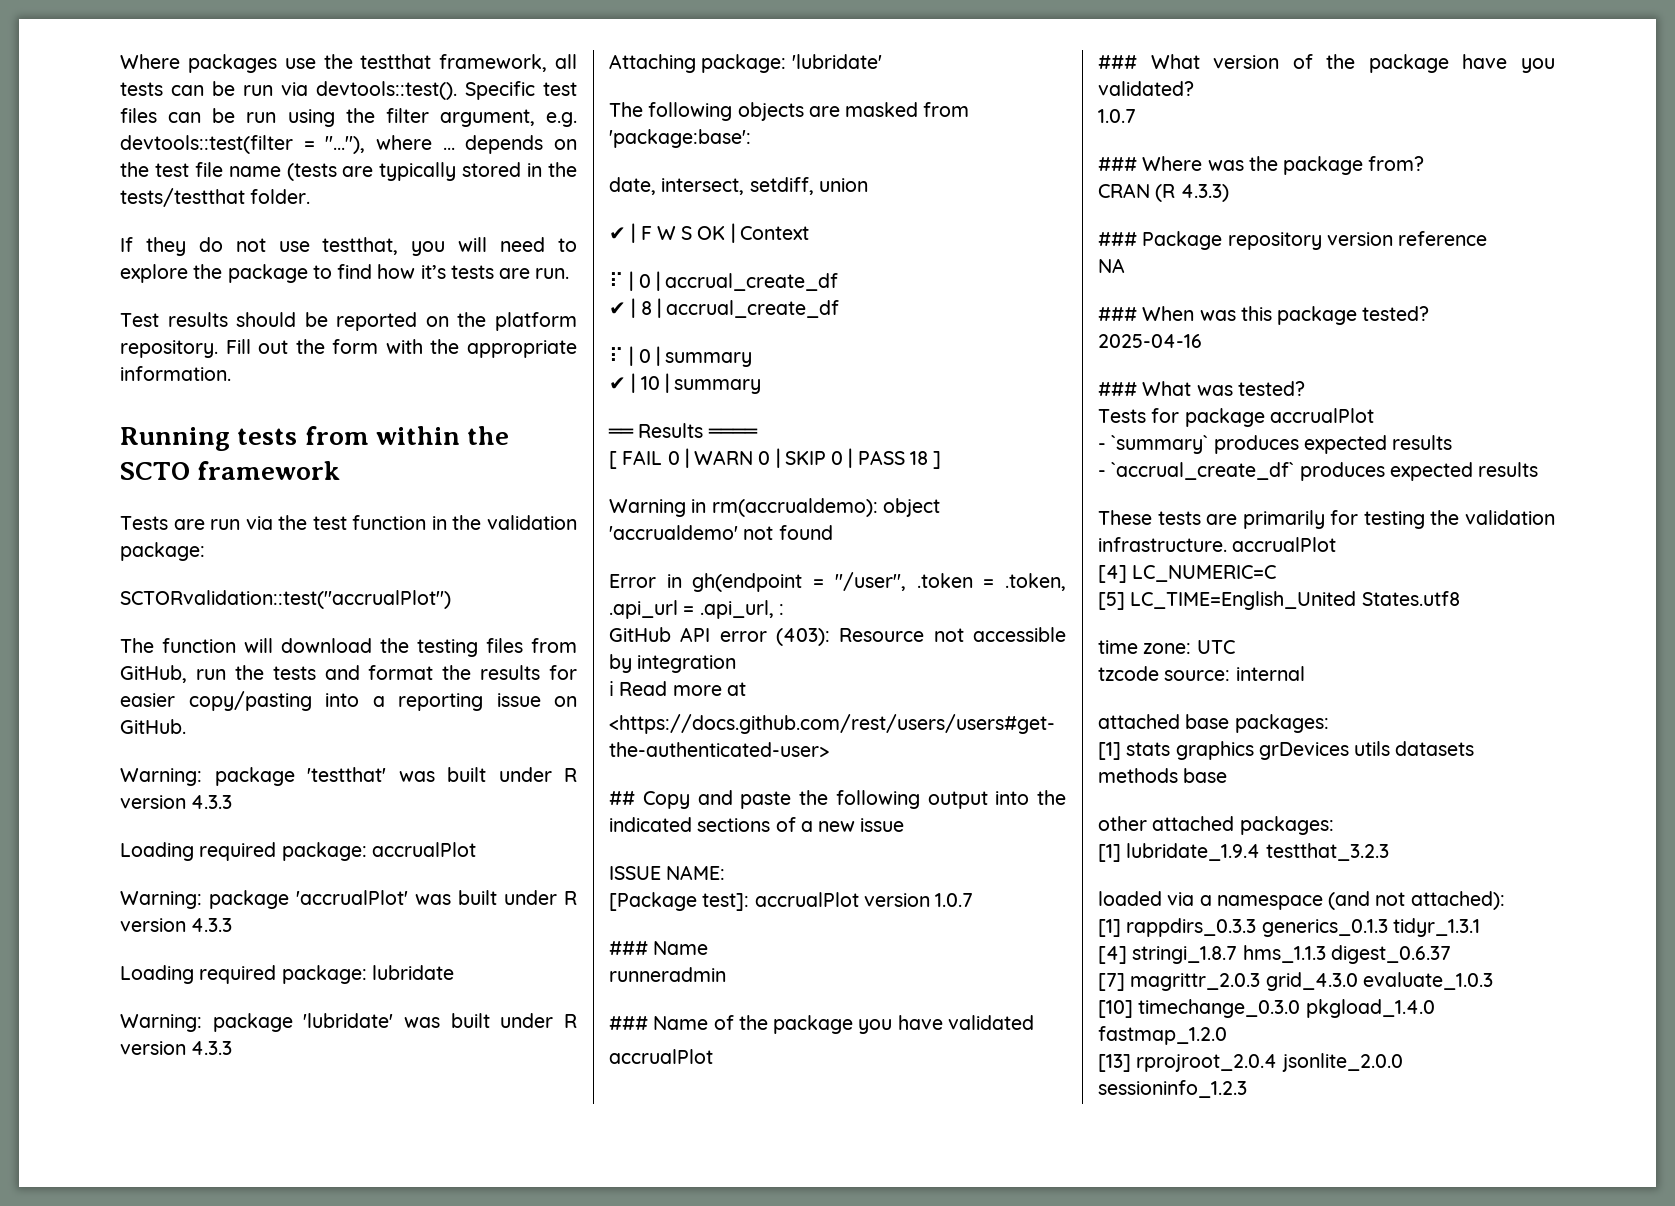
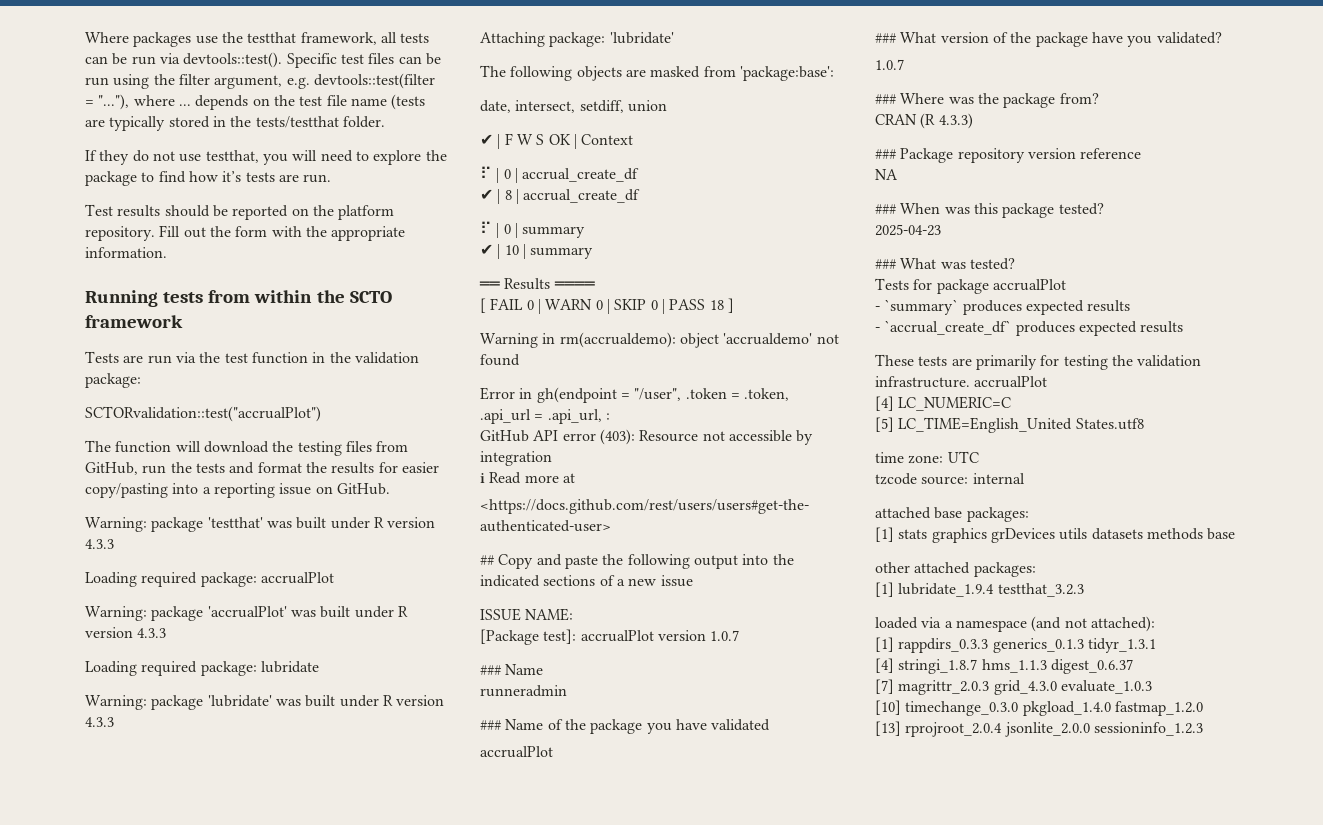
[1098,334,1202,348] 2025-04-16 -> [875,224,941,236] 2025-04-23

